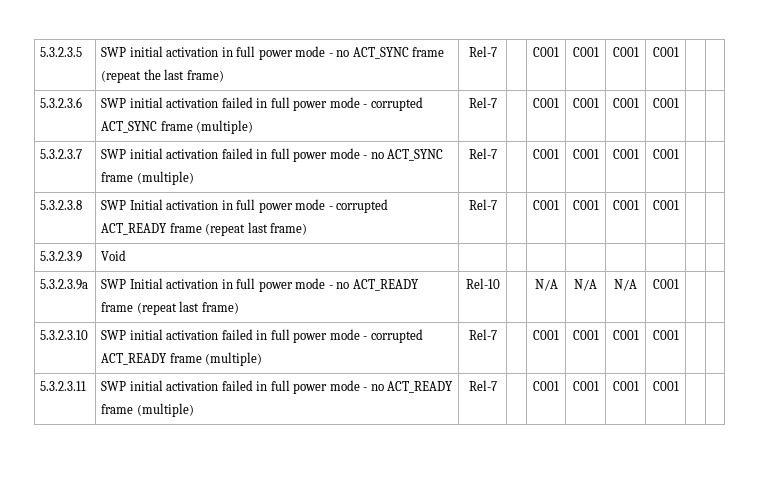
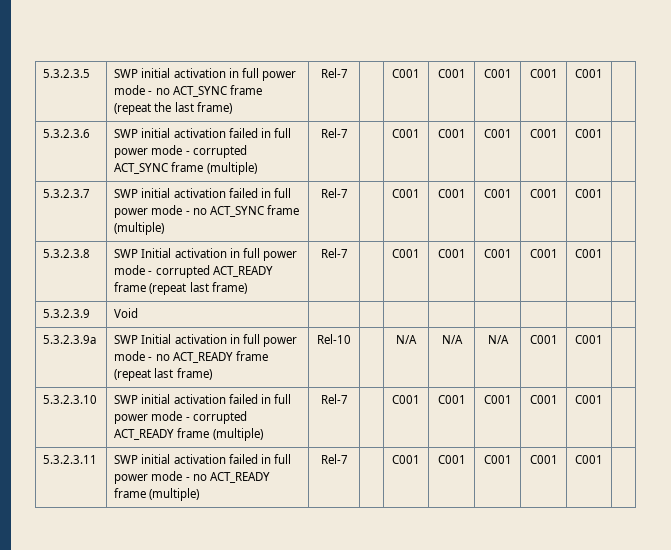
(679, 52) none -> [575,69,603,78] C001
(679, 103) none -> [575,129,603,138] C001
(679, 154) none -> [575,189,603,198] C001
(679, 205) none -> [575,249,603,258] C001
(679, 284) none -> [575,335,603,344] C001
(679, 335) none -> [575,395,603,404] C001
(679, 386) none -> [575,455,603,464] C001

